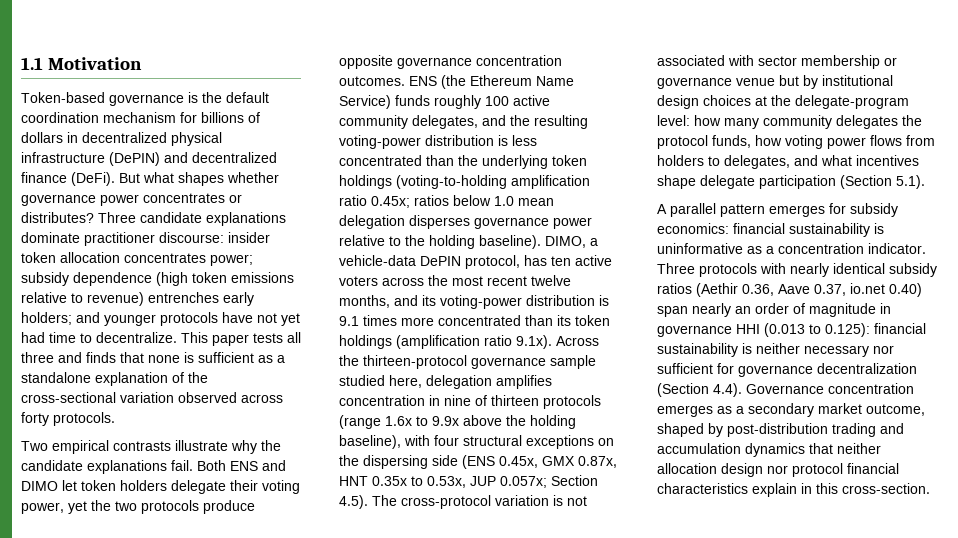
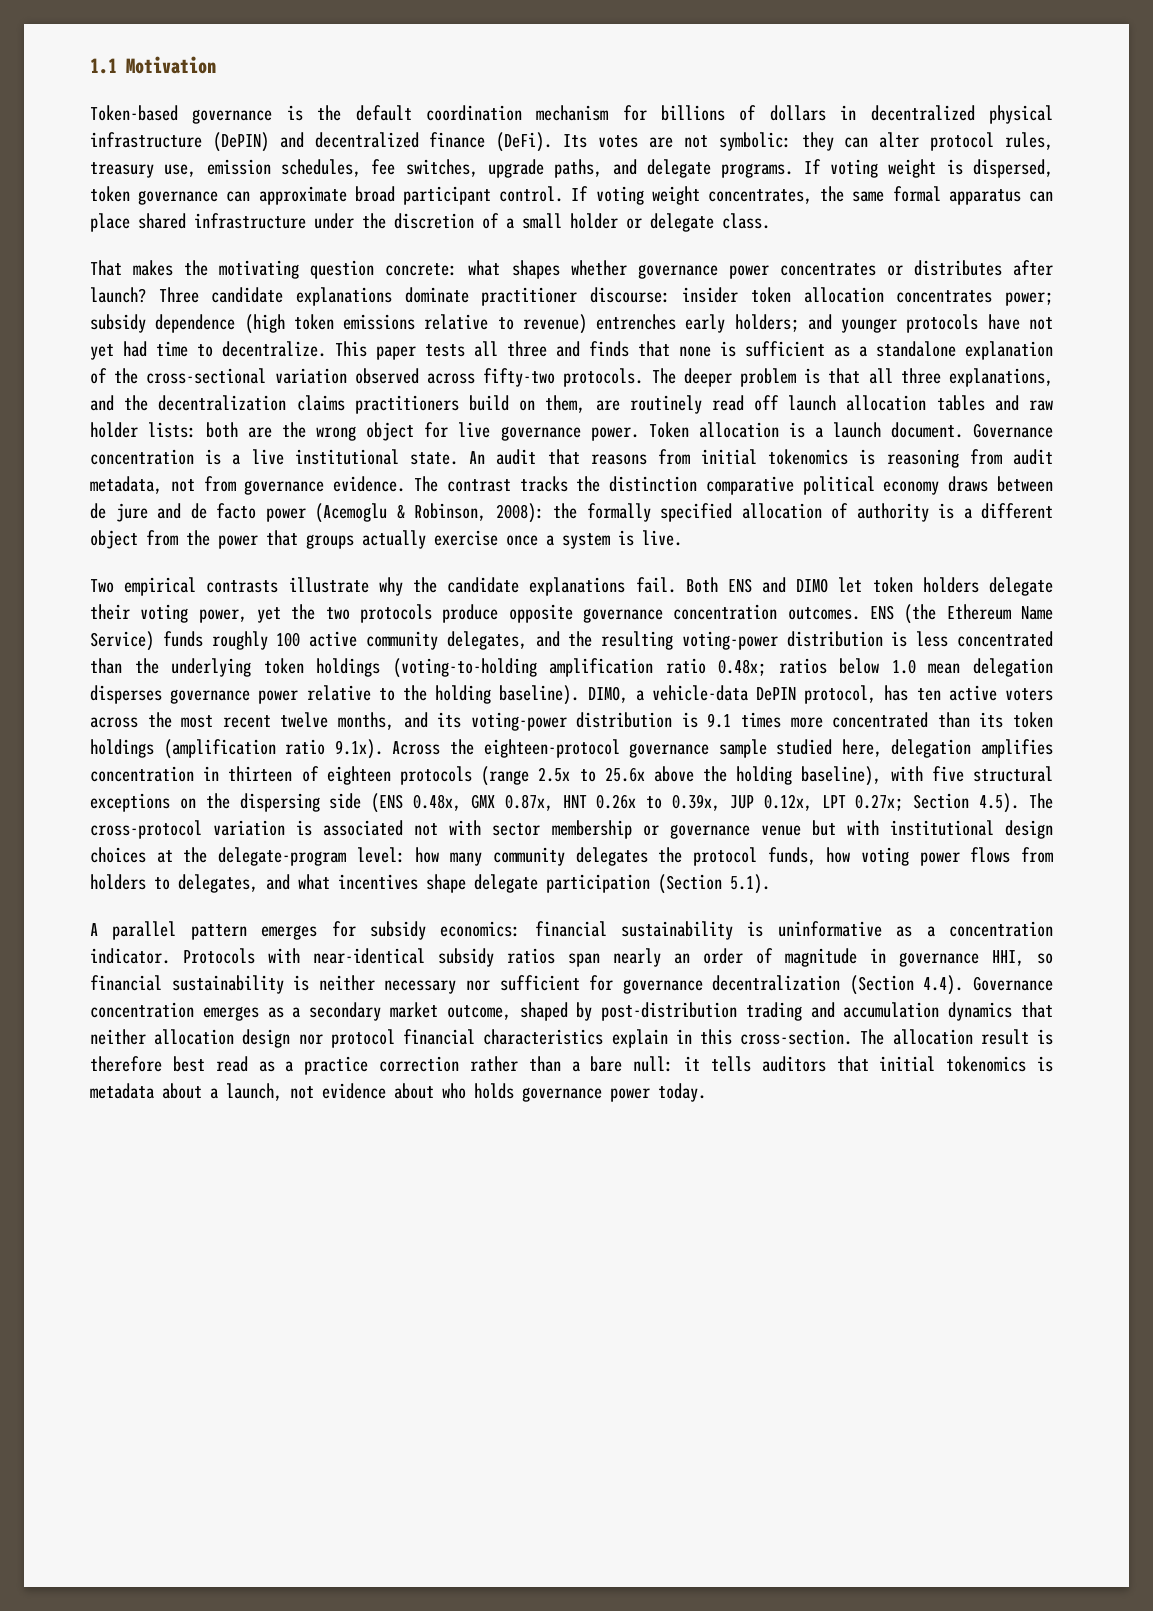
[119,173,140,183] But -> [563,132,1053,151] [90,159,1054,178] [90,186,1054,205] [90,213,770,232] [90,260,458,279] Its votes are not symbolic: they can alter protocol rules, treasury use, emission schedules, fee switches, upgrade paths, and delegate programs. If voting weight is dispersed, token governance can approximate broad participant control. If voting weight concentrates, the same formal apparatus can place shared infrastructure under the discretion of a small holder or delegate class. // That makes the motivating question concrete:
[21,212,94,223] distributes? -> [913,260,1053,276] [90,287,146,303] distributes after launch?
[21,412,49,426] forty -> [483,368,556,387] fifty-two
(115, 419) none -> [651,368,1054,387] [90,395,1053,414] [90,422,1053,441] [90,449,1053,468] [90,476,1054,495] [90,503,1053,523] [90,530,682,549] The deeper problem is that all three explanations, and the decentralization claims practitioners build on them, are routinely read off launch allocation tables and raw holder lists: both are the wrong object for live governance power. Token allocation is a launch document. Governance concentration is a live institutional state. An audit that reasons from initial tokenomics is reasoning from audit metadata, not from governance evidence. The contrast tracks the distinction comparative political economy draws between de jure and de facto power (Acemoglu & Robinson, 2008): the formally specified allocation of authority is a different object from the power that groups actually exercise once a system is live.
[371,196,410,208] 0.45x; -> [718,659,767,676] 0.48x;
[363,355,467,369] thirteen-protocol -> [483,739,620,758] eighteen-protocol
[444,395,601,409] [339,415,459,429] nine of thirteen protocols (range 1.6x to 9.9x -> [228,766,645,786] thirteen of eighteen protocols (range 2.5x to 25.6x
[434,435,459,446] four -> [931,766,964,782] five
[499,456,538,468] 0.45x, -> [413,794,462,811] 0.48x,
[372,476,547,488] 0.35x to 0.53x, JUP 0.057x; -> [596,794,904,811] 0.26x to 0.39x, JUP 0.12x, LPT 0.27x;
[567,496,587,506] [657,55,725,66] not associated -> [323,820,439,836] associated not
[803,75,818,89] by -> [846,820,879,835] with
[657,263,937,277] [657,283,922,297] Three protocols with nearly identical subsidy ratios (Aethir 0.36, Aave 0.37, io.net 0.40) -> [183,948,555,967] Protocols with near-identical subsidy ratios
[736,323,870,337] HHI (0.013 to 0.125): -> [992,950,1053,966] HHI, so
(930, 488) none -> [860,1029,1053,1045] [90,1056,1054,1075] [90,1083,706,1102] The allocation result is therefore best read as a practice correction rather than a bare null: it tells auditors that initial tokenomics is metadata about a launch, not evidence about who holds governance power today.

